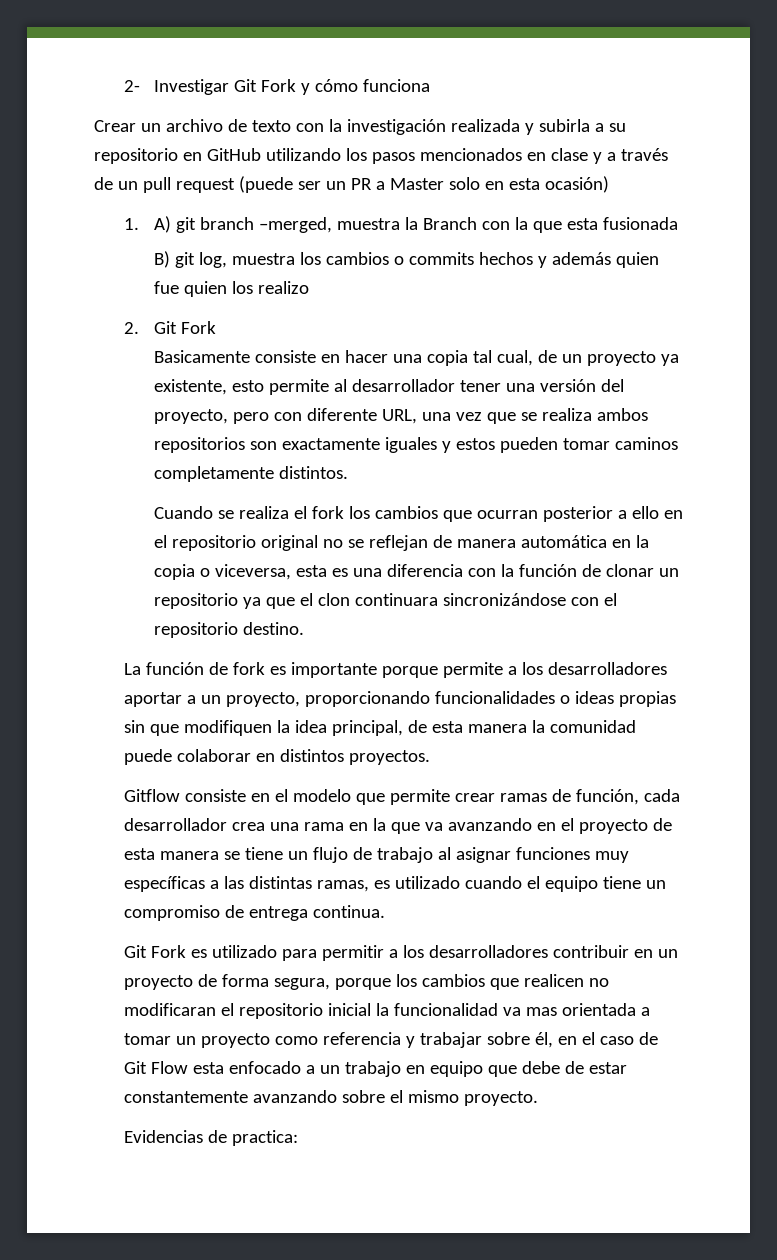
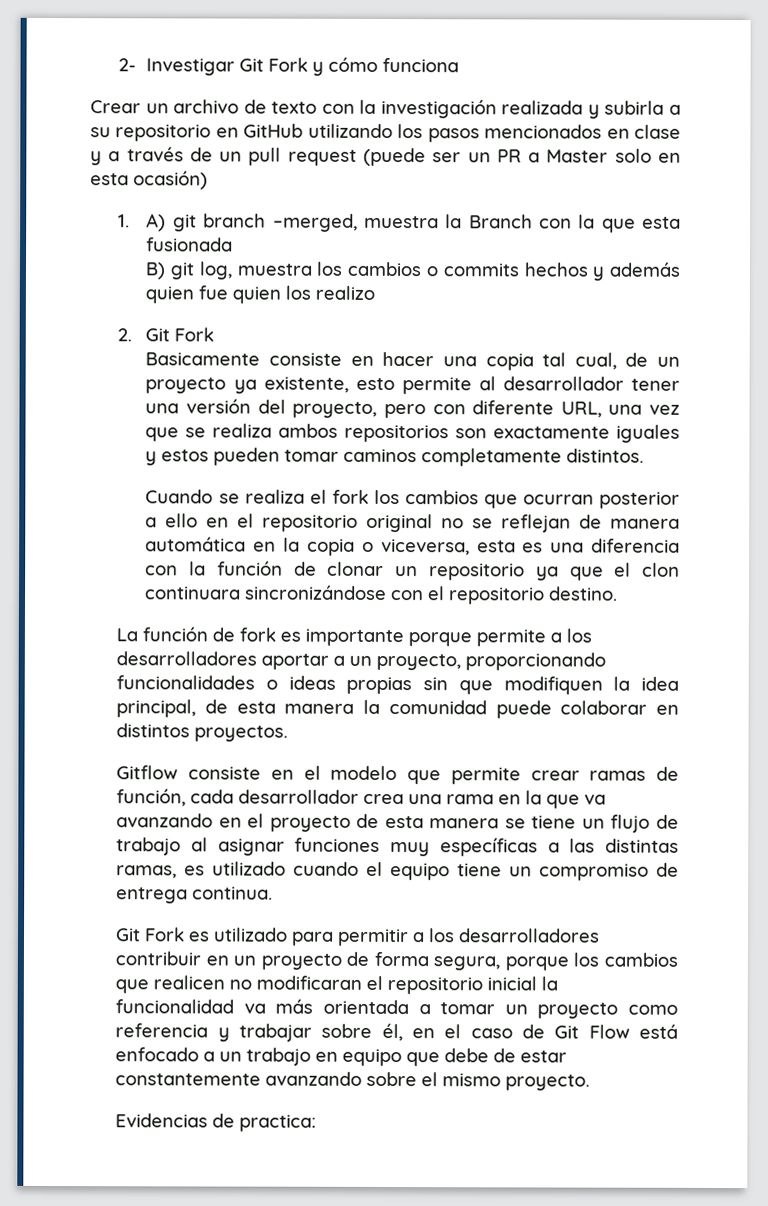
[525,1007,557,1016] mas -> [275,998,314,1014] más
[193,1062,225,1074] esta -> [638,1023,678,1039] está

